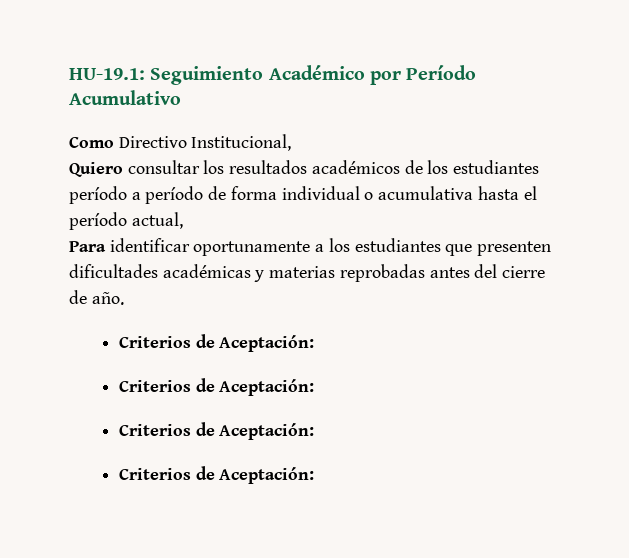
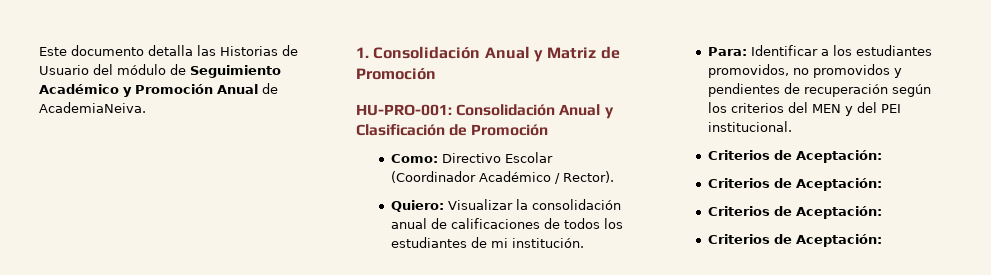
[69,65,477,85] [69,90,181,105] [69,134,292,151] [69,160,540,177] [69,186,537,204] [69,212,183,230] [69,238,552,256] [69,264,546,282] [69,290,124,305] HU-19.1: Seguimiento Académico por Período Acumulativo // Como Directivo Institucional, // Quiero consultar los resultados académicos de los estudiantes período a período de forma individual o acumulativa hasta el período actual, // Para identificar oportunamente a los estudiantes que presenten dificultades académicas y materias reprobadas antes del cierre de año. -> [39,45,298,56] [39,64,281,78] [39,83,278,97] [39,102,146,113] [356,46,620,62] [356,68,436,80] [356,104,614,119] [356,124,549,136] [391,152,554,163] [391,171,615,184] [391,199,622,212] [391,218,624,229] [391,237,585,248] [708,45,933,56] [708,64,903,78] [708,83,932,97] [708,102,902,116] [708,121,793,132] Este documento detalla las Historias de Usuario del módulo de Seguimiento Académico y Promoción Anual de AcademiaNeiva. // 1. Consolidación Anual y Matriz de Promoción // HU-PRO-001: Consolidación Anual y Clasificación de Promoción // Como: Directivo Escolar (Coordinador Académico / Rector). // Quiero: Visualizar la consolidación anual de calificaciones de todos los estudiantes de mi institución. // Para: Identificar a los estudiantes promovidos, no promovidos y pendientes de recuperación según los criterios del MEN y del PEI institucional.

